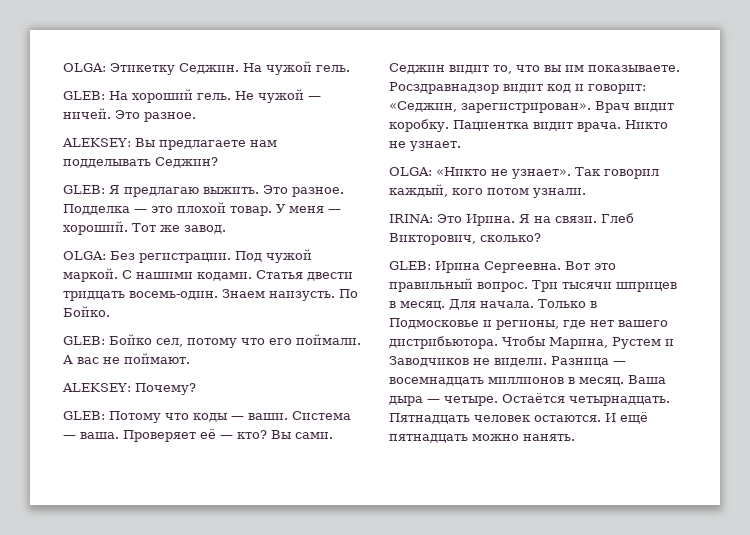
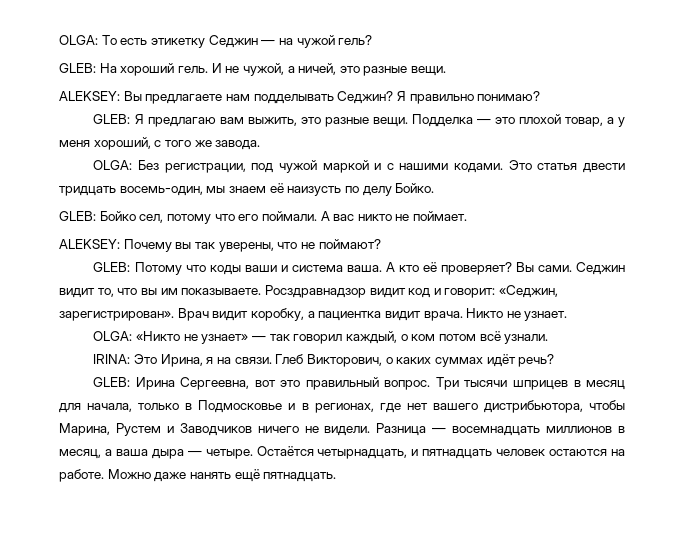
[63,61,350,75] [63,89,321,103] [63,108,196,122] OLGA: Этикетку Седжин. На чужой гель. // GLEB: На хороший гель. Не чужой — ничей. Это разное. -> [59,35,373,48] [59,63,447,76] OLGA: То есть этикетку Седжин — на чужой гель? // GLEB: На хороший гель. И не чужой, а ничей, это разные вещи.
(218, 162) none -> [396,91,541,104] Я правильно понимаю?
[203,185,344,197] [63,202,341,216] [63,221,226,235] [63,249,312,263] [63,268,353,282] [63,289,358,301] выжить. Это разное. Подделка — это плохой товар. У меня — хороший. Тот же завод. // OLGA: Без регистрации. Под чужой маркой. С нашими кодами. Статья двести тридцать восемь-один. Знаем наизусть. По -> [219,114,625,127] [59,137,261,150] [93,160,625,173] [59,183,392,196] вам выжить, это разные вещи. Подделка — это плохой товар, а у меня хороший, с того же завода. // OLGA: Без регистрации, под чужой маркой и с нашими кодами. Это статья двести тридцать восемь-один, мы знаем её наизусть по делу
[103,353,190,364] [62,383,196,395] [63,411,351,423] [63,429,267,442] не поймают. // ALEKSEY: Почему? // GLEB: Потому что коды — ваши. Система — ваша. Проверяет её — кто? -> [357,211,468,221] [59,239,381,252] [93,262,512,275] никто не поймает. // ALEKSEY: Почему вы так уверены, что не поймают? // GLEB: Потому что коды ваши и система ваша. А кто её проверяет?
[389,119,529,132] коробку. Пациентка -> [250,308,382,321] коробку, а пациентка
[512,167,659,179] [389,184,529,197] узнает». Так говорил каждый, кого потом -> [201,331,501,344] узнает» — так говорил каждый, о ком потом всё
[466,214,530,226] Ирина. Я -> [160,354,214,367] Ирина, я
[480,233,541,242] сколько? -> [385,354,555,367] о каких суммах идёт речь?
[484,261,590,273] Сергеевна. Вот -> [180,377,276,390] Сергеевна, вот
[400,299,586,310] месяц. Для начала. Только -> [585,380,625,390] [59,403,180,413] месяц для начала, только
[496,320,559,330] регионы, -> [301,403,374,413] в регионах,
[389,336,545,349] дистрибьютора. Чтобы -> [483,400,625,413] дистрибьютора, чтобы
(469, 361) none -> [257,426,299,433] ничего
[579,375,666,386] месяц. Ваша -> [59,449,148,459] месяц, а ваша
[569,396,670,406] [389,412,648,424] [389,434,575,443] четырнадцать. Пятнадцать человек остаются. И ещё пятнадцать можно нанять. -> [317,449,625,459] [59,469,337,482] четырнадцать, и пятнадцать человек остаются на работе. Можно даже нанять ещё пятнадцать.

